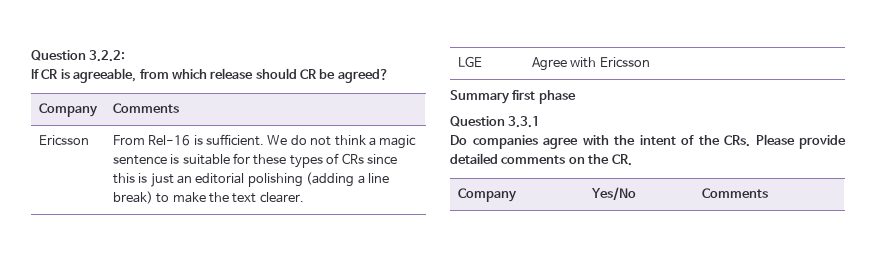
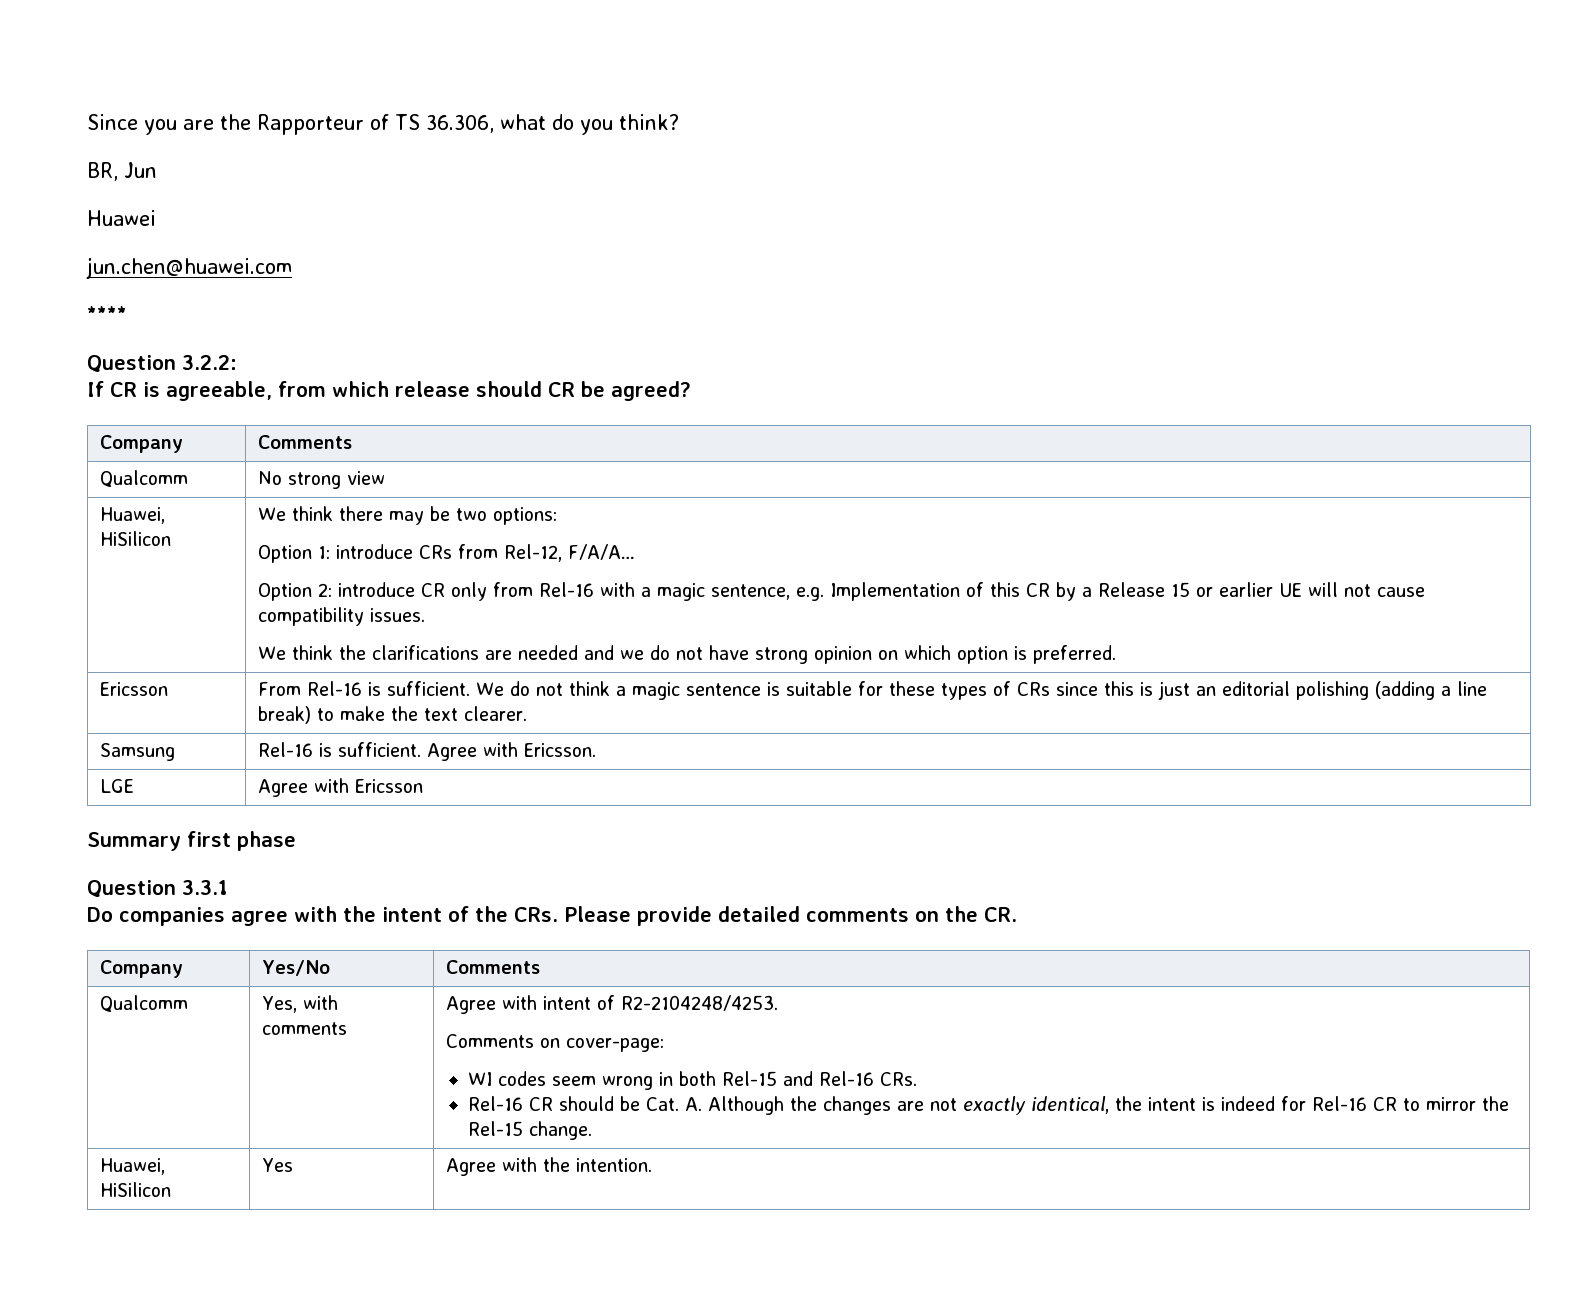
(31, 55) none -> [87,114,679,135] [87,162,157,181] [87,210,156,226] [86,257,292,279] [87,306,127,322] Since you are the Rapporteur of TS 36.306, what do you think? // BR, Jun // Huawei // jun.chen@huawei.com // **** //
(179, 108) none -> [100,470,189,487] [258,471,386,489] [100,507,166,524] [100,531,172,546] [258,506,558,525] [258,544,636,563] [258,582,1426,601] [258,607,426,626] [258,645,1117,664] // Qualcomm | No strong view // Huawei, HiSilicon | We think there may be two options: // Option 1: introduce CRs from Rel-12, F/A/A… // Option 2: introduce CR only from Rel-16 with a magic sentence, e.g. Implementation of this CR by a Release 15 or earlier UE will not cause compatibility issues. // We think the clarifications are needed and we do not have strong opinion on which option is preferred.
(304, 197) none -> [100,743,176,761] [258,742,597,761] // Samsung | Rel-16 is sufficient. Agree with Ericsson.
(768, 193) none -> [100,995,189,1012] [262,995,339,1013] [262,1022,348,1035] [446,995,779,1014] [446,1034,665,1052] [468,1071,918,1090] [468,1096,1510,1115] [468,1121,593,1140] [100,1158,166,1175] [100,1182,172,1197] [262,1158,294,1172] [446,1157,653,1176] // Qualcomm | Yes, with comments | Agree with intent of R2-2104248/4253. // Comments on cover-page: // WI codes seem wrong in both Rel-15 and Rel-16 CRs. // Rel-16 CR should be Cat. A. Although the changes are not exactly identical, the intent is indeed for Rel-16 CR to mirror the Rel-15 change. // Huawei, HiSilicon | Yes | Agree with the intention.

